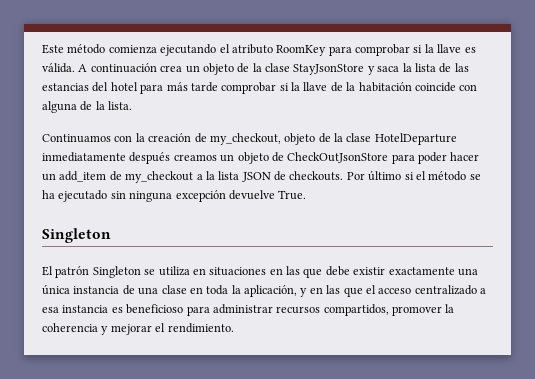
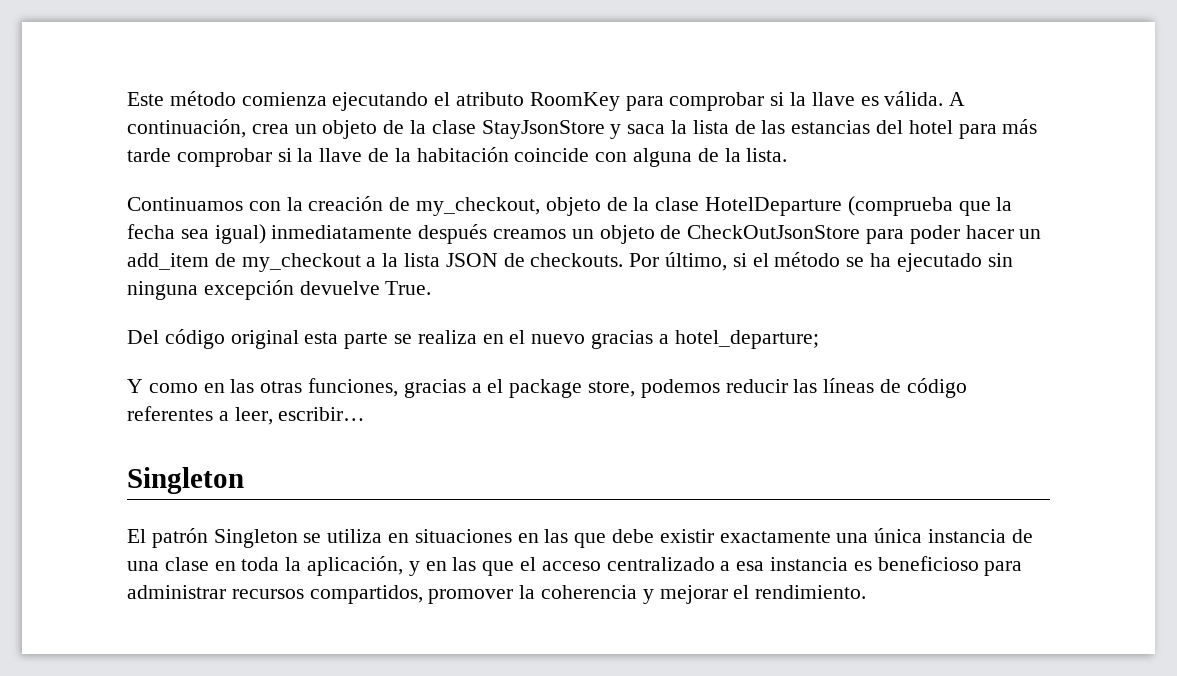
[90,63,157,73] continuación -> [127,119,246,138] continuación,
(457, 139) none -> [847,196,1013,216] [127,224,266,244] (comprueba que la fecha sea igual)
[368,170,402,181] último -> [665,252,728,271] último,
(307, 195) none -> [127,329,819,349] [127,378,967,398] [127,406,366,425] // Del código original esta parte se realiza en el nuevo gracias a hotel_departure; // Y como en las otras funciones, gracias a el package store, podemos reducir las líneas de código referentes a leer, escribir…

